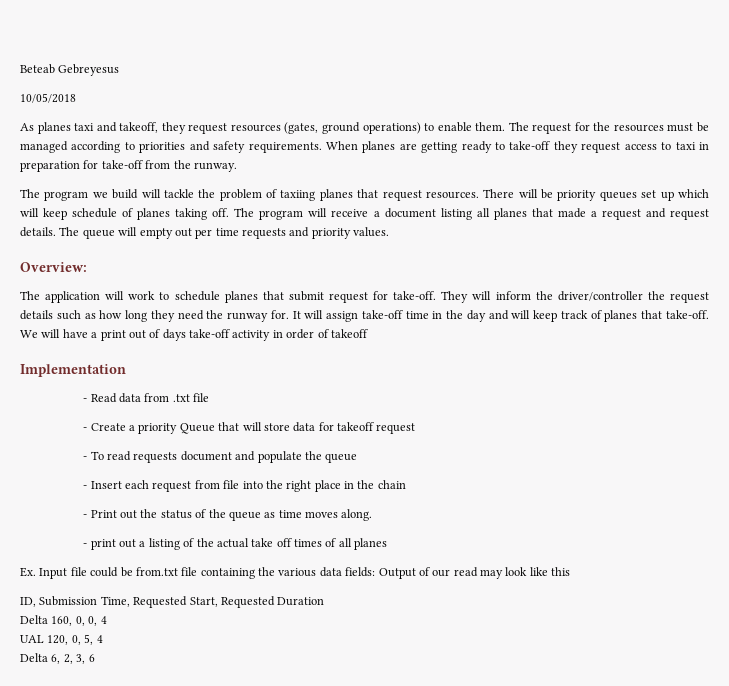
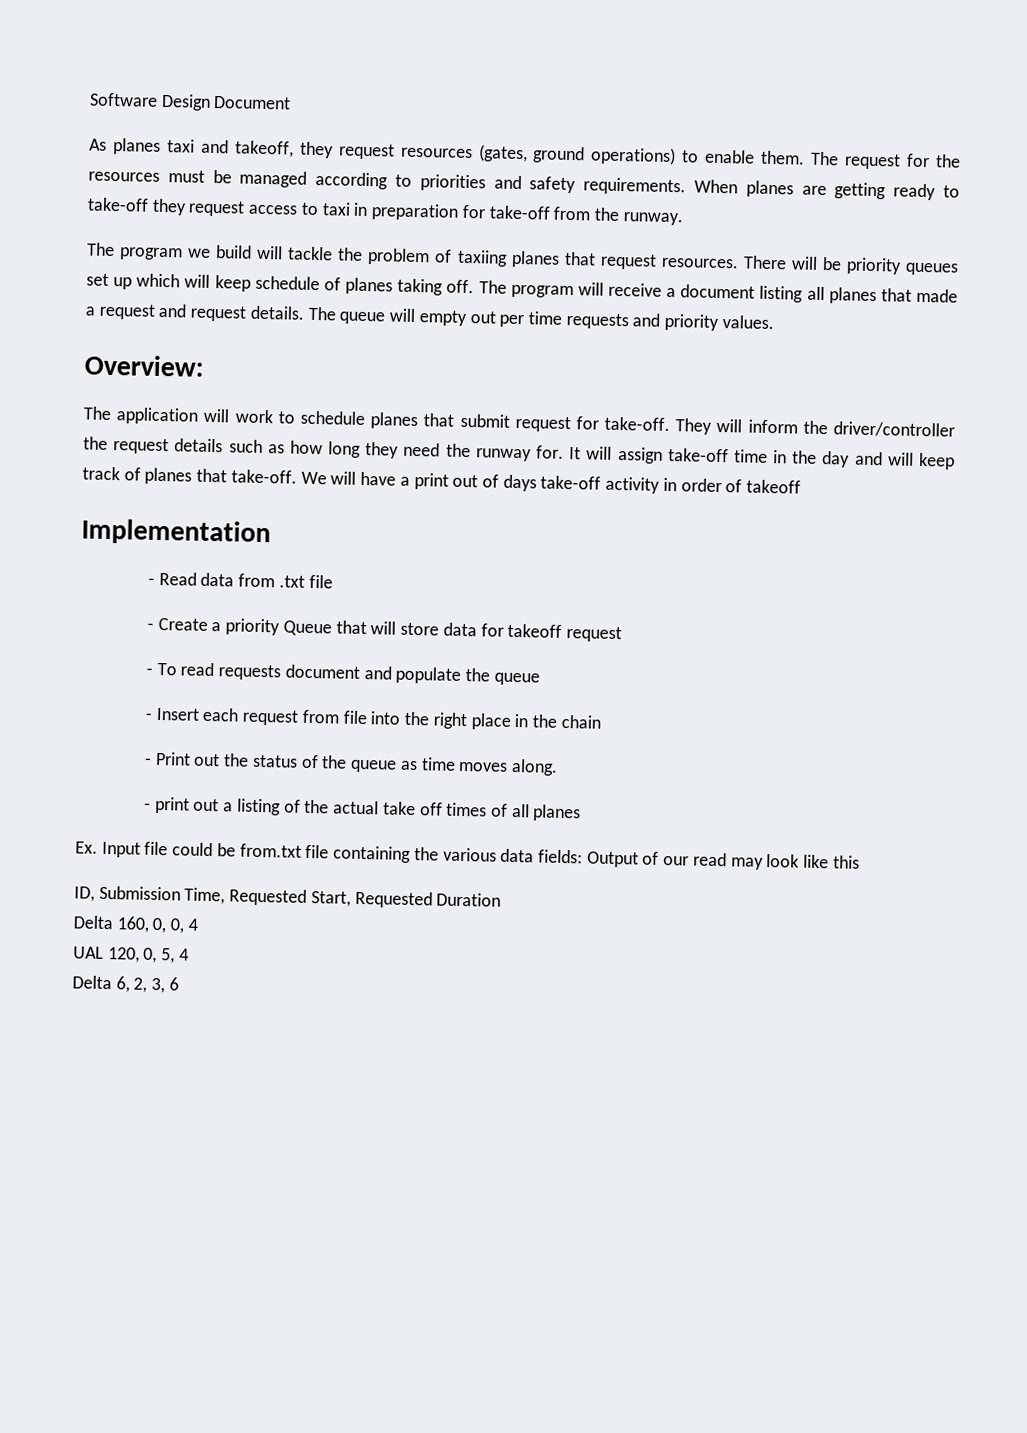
[20,64,120,76] [20,93,76,103] Beteab Gebreyesus // 10/05/2018 -> [89,92,292,111] Software Design Document

